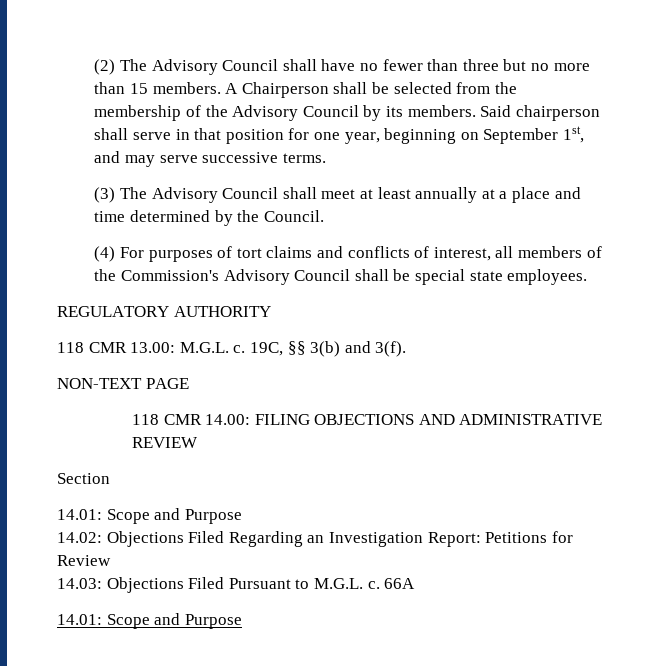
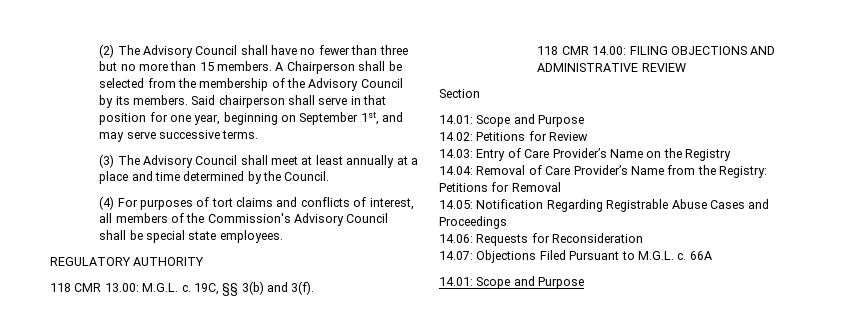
[57,378,189,389] // NON-TEXT PAGE -> (315, 288) none
[106,531,573,547] [57,555,111,566] [57,578,102,589] Objections Filed Regarding an Investigation Report: Petitions for Review // 14.03: -> [476,131,589,141] [439,148,731,161] [439,165,767,178] [439,182,561,192] [439,199,770,212] [439,216,507,229] [439,233,644,246] [439,251,473,260] Petitions for Review // 14.03: Entry of Care Provider’s Name on the Registry // 14.04: Removal of Care Provider’s Name from the Registry: Petitions for Removal // 14.05: Notification Regarding Registrable Abuse Cases and Proceedings // 14.06: Requests for Reconsideration // 14.07:

